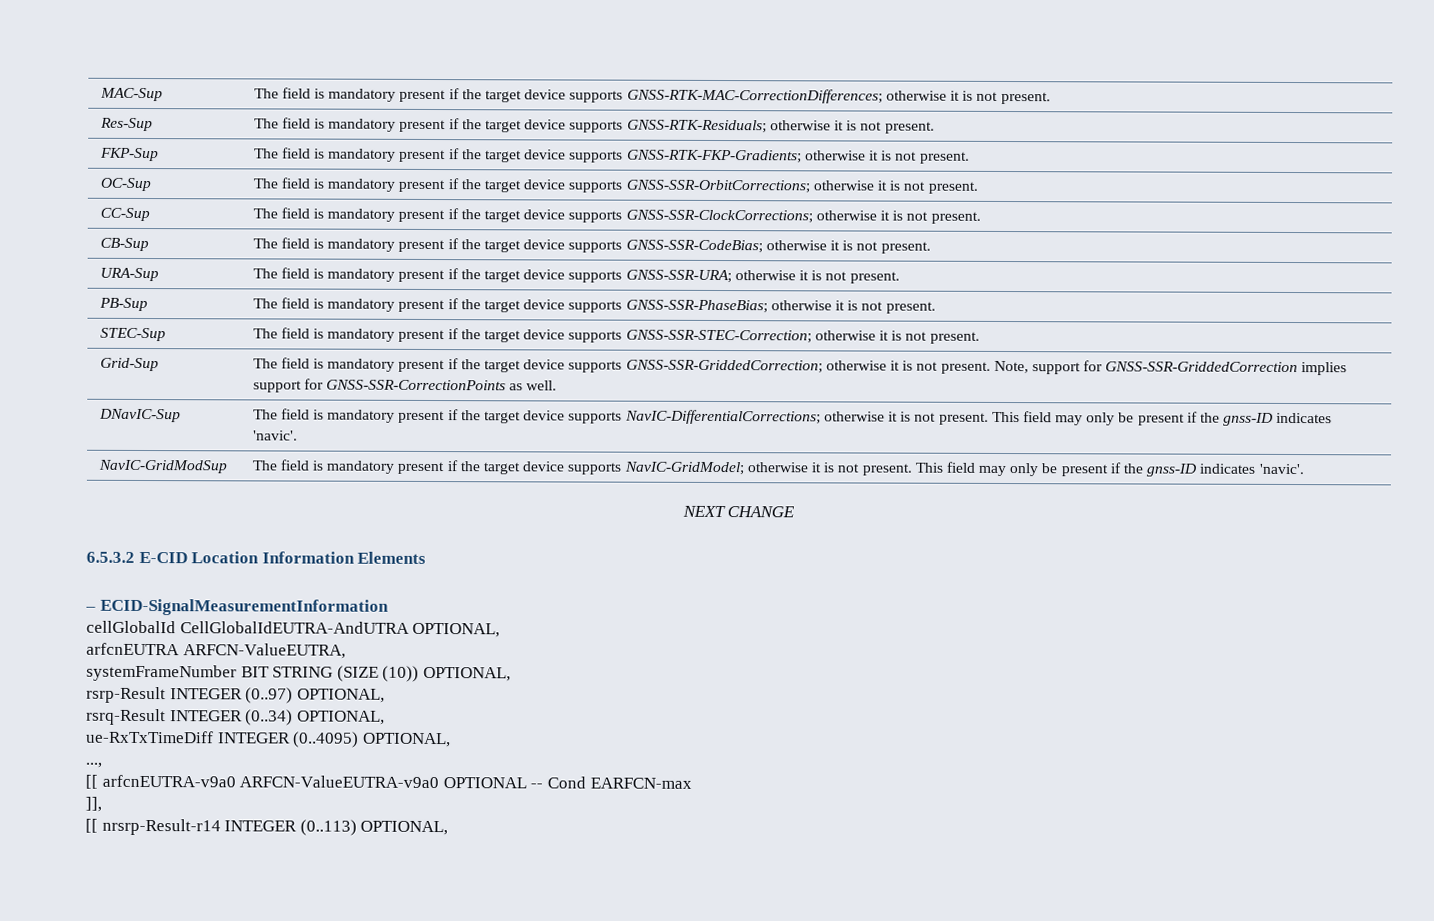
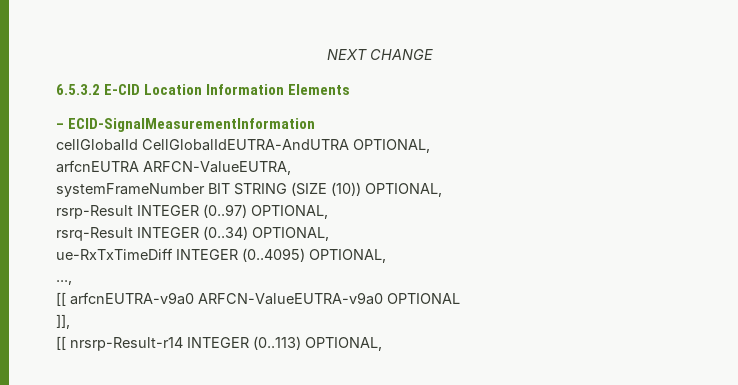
[99,87,163,102] [253,87,1051,105] [99,117,153,132] [253,117,935,134] [99,147,159,162] [253,147,970,164] [99,177,151,192] [252,177,978,194] [99,207,150,222] [252,207,981,224] [99,237,149,252] [252,237,931,254] [99,267,159,282] [252,267,900,284] [98,297,148,312] [252,297,936,314] [99,327,166,342] [252,327,980,344] [99,357,159,372] [252,357,1348,376] [252,378,558,393] [98,408,181,423] [252,408,1333,426] [252,430,298,441] [97,459,227,474] [251,459,1304,477] MAC-Sup | The field is mandatory present if the target device supports GNSS-RTK-MAC-CorrectionDifferences; otherwise it is not present. // Res-Sup | The field is mandatory present if the target device supports GNSS-RTK-Residuals; otherwise it is not present. // FKP-Sup | The field is mandatory present if the target device supports GNSS-RTK-FKP-Gradients; otherwise it is not present. // OC-Sup | The field is mandatory present if the target device supports GNSS-SSR-OrbitCorrections; otherwise it is not present. // CC-Sup | The field is mandatory present if the target device supports GNSS-SSR-ClockCorrections; otherwise it is not present. // CB-Sup | The field is mandatory present if the target device supports GNSS-SSR-CodeBias; otherwise it is not present. // URA-Sup | The field is mandatory present if the target device supports GNSS-SSR-URA; otherwise it is not present. // PB-Sup | The field is mandatory present if the target device supports GNSS-SSR-PhaseBias; otherwise it is not present. // STEC-Sup | The field is mandatory present if the target device supports GNSS-SSR-STEC-Correction; otherwise it is not present. // Grid-Sup | The field is mandatory present if the target device supports GNSS-SSR-GriddedCorrection; otherwise it is not present. Note, support for GNSS-SSR-GriddedCorrection implies support for GNSS-SSR-CorrectionPoints as well. // DNavIC-Sup | The field is mandatory present if the target device supports NavIC-DifferentialCorrections; otherwise it is not present. This field may only be present if the gnss-ID indicates 'navic'. // NavIC-GridModSup | The field is mandatory present if the target device supports NavIC-GridModel; otherwise it is not present. This field may only be present if the gnss-ID indicates 'navic'. // -> (326, 54) none
[530,776,692,789] -- Cond EARFCN-max -> (460, 298) none

